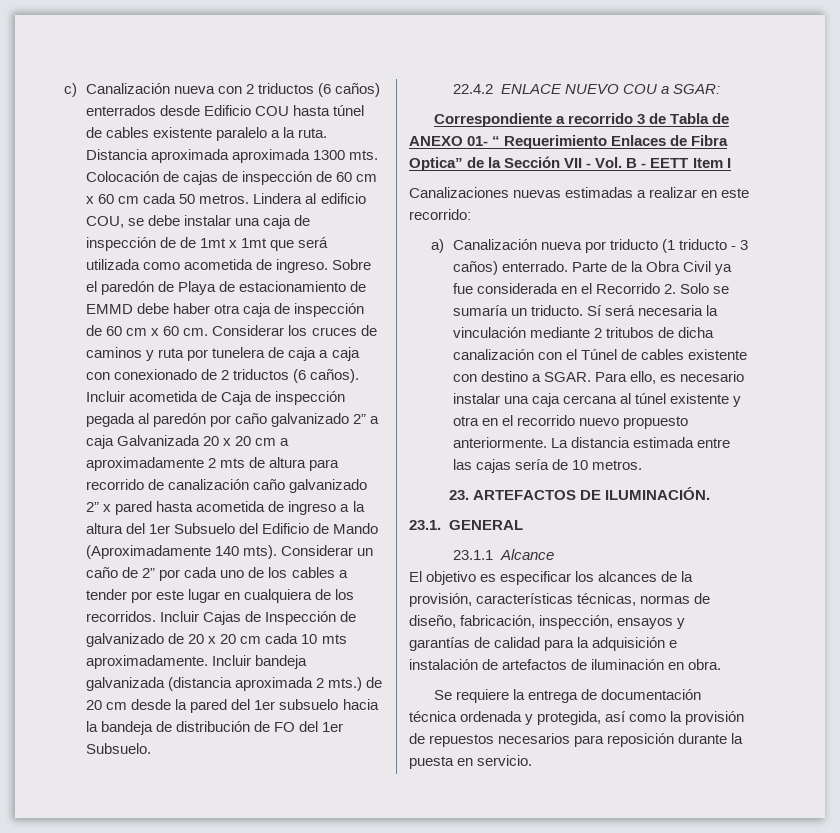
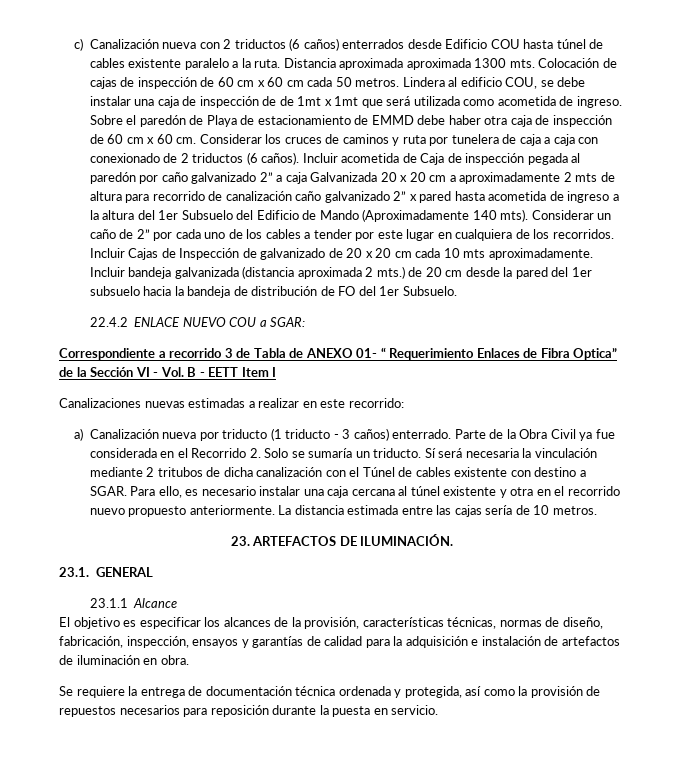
[564,158,583,168] VII -> [135,367,150,377] VI

